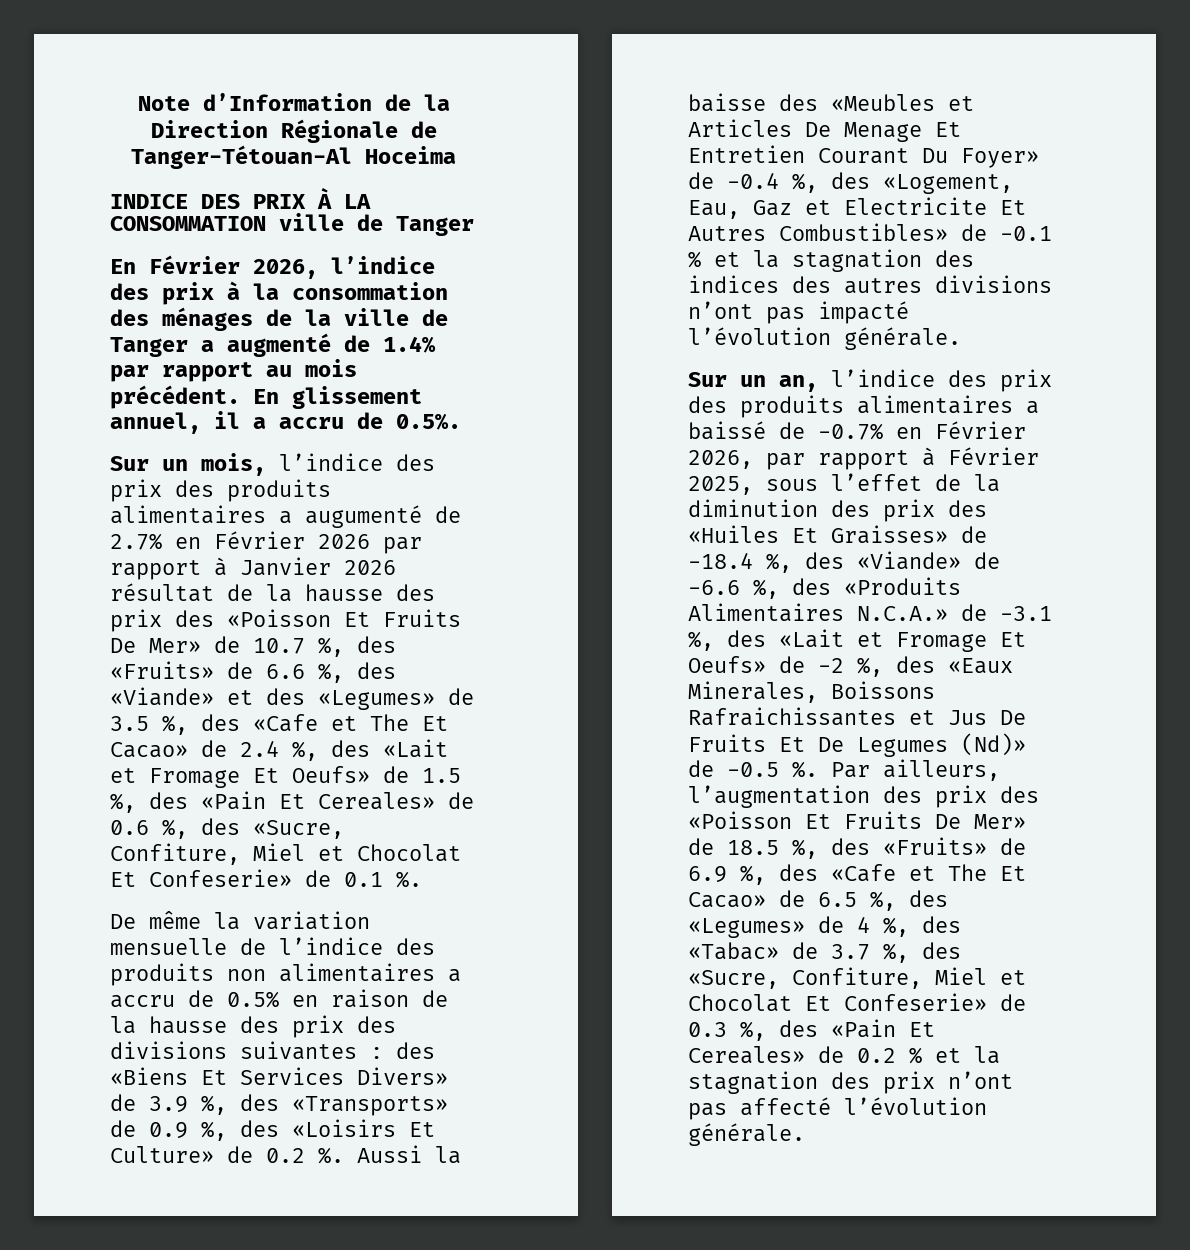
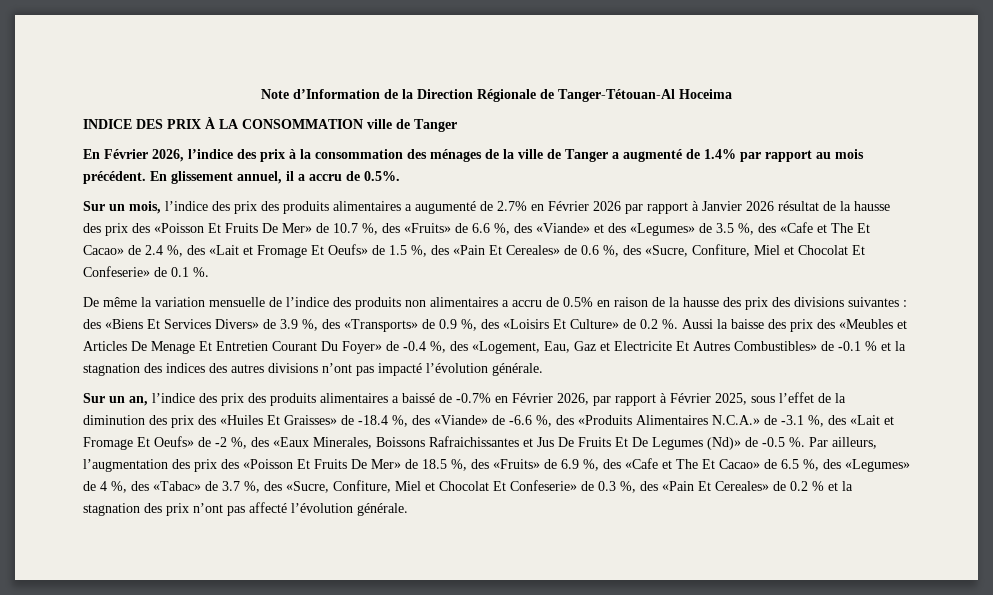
(818, 102) none -> [790,319,835,332] prix des

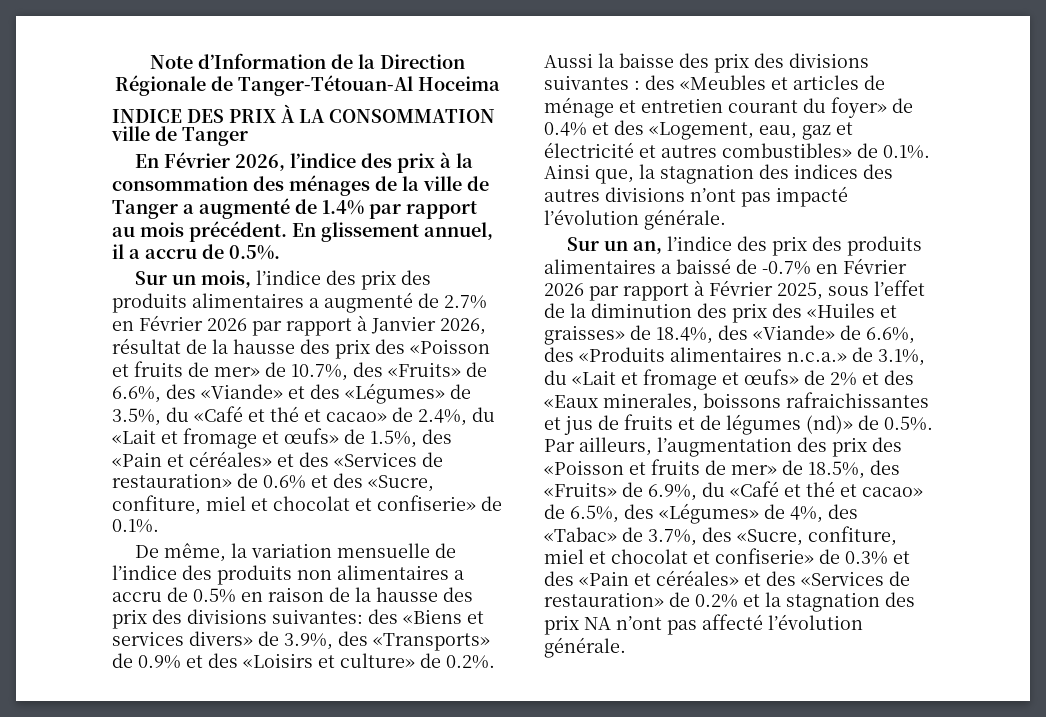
[415,201,476,214] augumenté -> [324,292,413,313] augmenté
[746,201,774,211] 2026 -> [440,318,486,335] 2026,
[208,223,510,235] Et Fruits De Mer» de 10.7 %, des «Fruits» de 6.6 %, -> [112,361,487,381] [112,386,161,403] et fruits de mer» de 10.7%, des «Fruits» de 6.6%,
[630,222,870,236] [83,244,865,258] [83,266,209,277] [83,297,137,307] «Legumes» de 3.5 %, des «Cafe et The Et Cacao» de 2.4 %, des «Lait et Fromage Et Oeufs» de 1.5 %, des «Pain Et Cereales» de 0.6 %, des «Sucre, Confiture, Miel et Chocolat Et Confeserie» de 0.1 %. // De même -> [345,383,471,404] [112,406,495,426] [112,428,452,449] [112,451,443,467] [112,473,434,492] [112,495,502,515] [112,519,159,533] [135,543,227,562] «Légumes» de 3.5%, du «Café et thé et cacao» de 2.4%, du «Lait et fromage et œufs» de 1.5%, des «Pain et céréales» et des «Services de restauration» de 0.6% et des «Sucre, confiture, miel et chocolat et confiserie» de 0.1%. // De même,
[848,297,907,307] [83,319,678,332] suivantes : des «Biens Et Services Divers» de 3.9 %, des «Transports» de 0.9 %, des «Loisirs Et Culture» de 0.2 %. -> [272,609,484,624] [112,631,490,651] [112,653,495,669] suivantes: des «Biens et services divers» de 3.9%, des «Transports» de 0.9% et des «Loisirs et culture» de 0.2%.
[839,319,907,329] [83,341,891,354] «Meubles et Articles De Menage Et Entretien Courant Du Foyer» de -0.4 %, des «Logement, Eau, Gaz et Electricite Et Autres Combustibles» de -0.1 % et -> [789,53,869,68] [544,75,885,90] [544,97,913,118] [544,120,853,140] [544,142,930,159] [544,164,634,184] divisions suivantes : des «Meubles et articles de ménage et entretien courant du foyer» de 0.4% et des «Logement, eau, gaz et électricité et autres combustibles» de 0.1%. Ainsi que,
[557,393,589,405] 2026, -> [544,283,584,296] 2026
[267,415,894,427] [83,436,805,450] Et Graisses» de -18.4 %, des «Viande» de -6.6 %, des «Produits Alimentaires N.C.A.» de -3.1 %, des «Lait et Fromage Et Oeufs» de -2 %, des «Eaux Minerales, Boissons Rafraichissantes et Jus De Fruits Et De Legumes (Nd)» de -0.5 %. -> [880,305,897,318] [544,325,915,345] [544,347,925,366] [544,369,914,390] [544,392,929,412] [544,414,933,435] et graisses» de 18.4%, des «Viande» de 6.6%, des «Produits alimentaires n.c.a.» de 3.1%, du «Lait et fromage et œufs» de 2% et des «Eaux minerales, boissons rafraichissantes et jus de fruits et de légumes (nd)» de 0.5%.
[297,458,910,472] [83,480,824,493] Et Fruits De Mer» de 18.5 %, des «Fruits» de 6.9 %, des «Cafe et The Et Cacao» de 6.5 %, des «Legumes» de 4 %, des «Tabac» de 3.7 %, des «Sucre, Confiture, Miel et Chocolat Et Confeserie» de 0.3 %, des «Pain Et Cereales» de 0.2 % -> [629,459,900,479] [544,481,923,501] [544,503,858,524] [544,526,897,546] [544,548,910,565] [544,570,910,586] [544,592,738,608] et fruits de mer» de 18.5%, des «Fruits» de 6.9%, du «Café et thé et cacao» de 6.5%, des «Légumes» de 4%, des «Tabac» de 3.7%, des «Sucre, confiture, miel et chocolat et confiserie» de 0.3% et des «Pain et céréales» et des «Services de restauration» de 0.2%
(189, 509) none -> [584,617,611,630] NA

